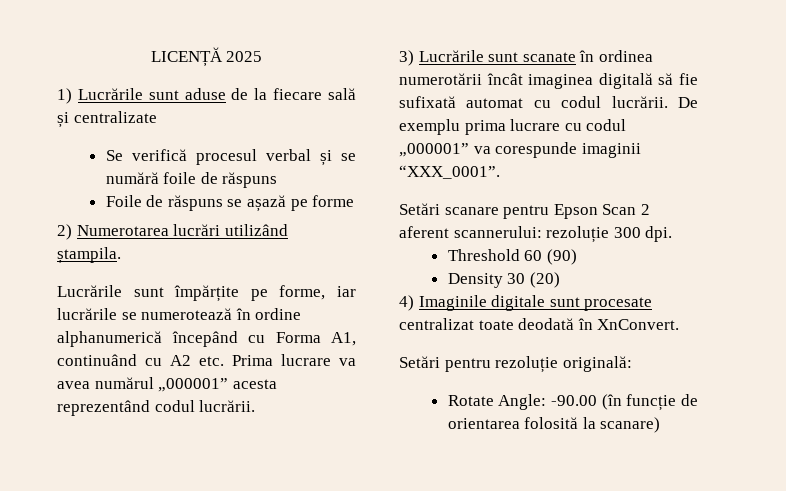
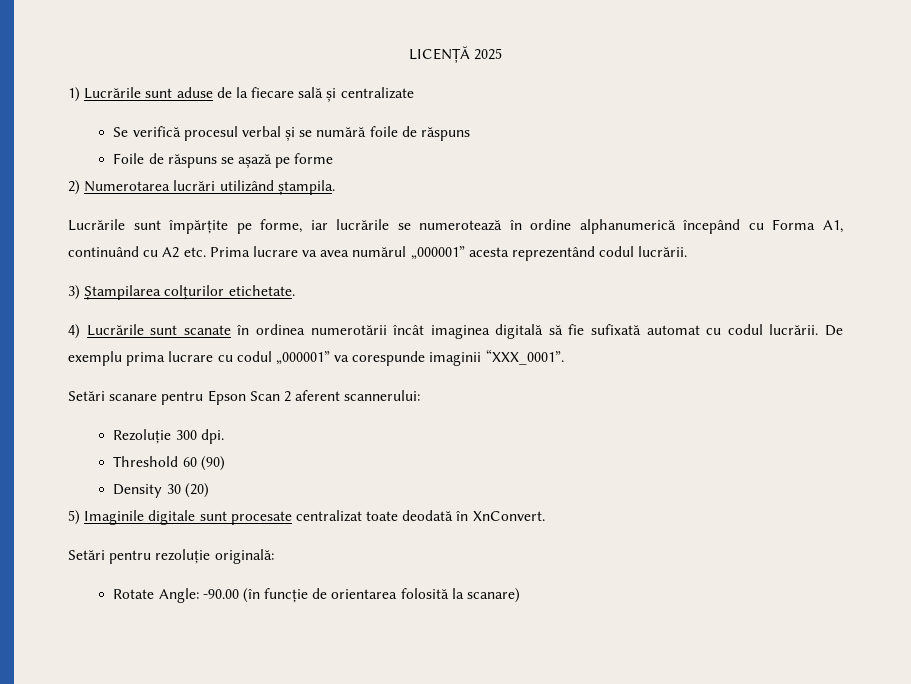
(414, 58) none -> [84,285,295,300] [68,324,80,339] Ștampilarea colțurilor etichetate. // 4)
[546,226,610,243] rezoluție -> [113,429,172,444] // Rezoluție
[399,295,414,311] 4) -> [68,510,80,525] 5)

